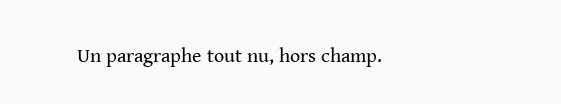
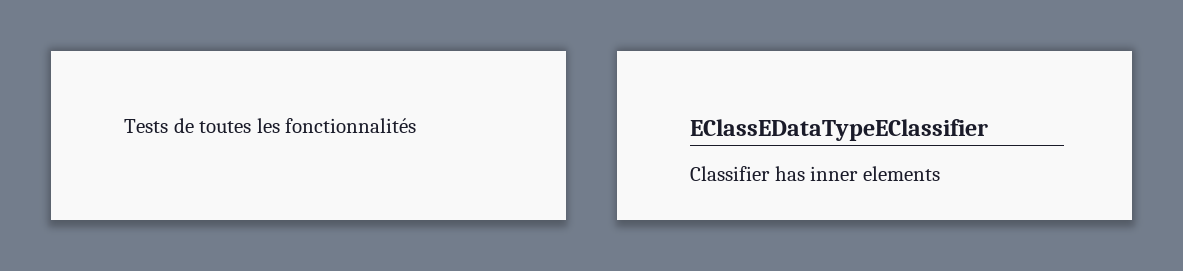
[77,47,383,67] Un paragraphe tout nu, hors champ. -> [124,118,417,133] [690,119,988,141] [690,166,940,181] Tests de toutes les fonctionnalités // EClassEDataTypeEClassifier // Classifier has inner elements

